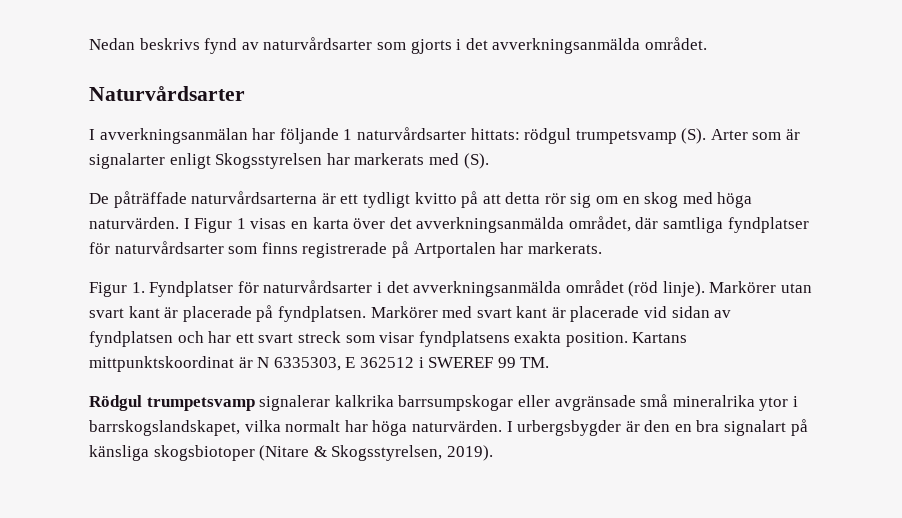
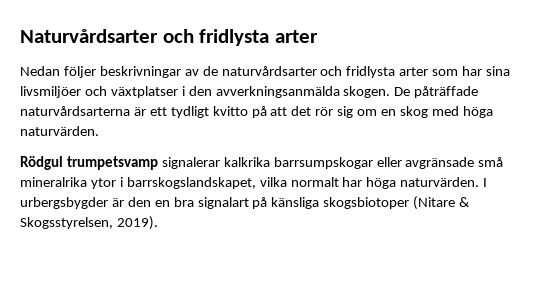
[89,37,707,54] [89,86,245,101] [89,127,801,144] [89,153,489,169] Nedan beskrivs fynd av naturvårdsarter som gjorts i det avverkningsanmälda området. // Naturvårdsarter // I avverkningsanmälan har följande 1 naturvårdsarter hittats: rödgul trumpetsvamp (S). Arter som är signalarter enligt Skogsstyrelsen har markerats med (S). // -> [20,29,318,46] [20,66,511,78] [20,86,391,98] Naturvårdsarter och fridlysta arter // Nedan följer beskrivningar av de naturvårdsarter och fridlysta arter som har sina livsmiljöer och växtplatser i den avverkningsanmälda skogen.
[505,192,541,204] detta -> [291,106,312,116] det
[183,216,809,233] [89,241,602,258] [89,280,813,297] [89,305,732,322] [89,331,688,347] [89,356,550,372] I Figur 1 visas en karta över det avverkningsanmälda området, där samtliga fyndplatser för naturvårdsarter som finns registrerade på Artportalen har markerats. // Figur 1. Fyndplatser för naturvårdsarter i det avverkningsanmälda området (röd linje). Markörer utan svart kant är placerade på fyndplatsen. Markörer med svart kant är placerade vid sidan av fyndplatsen och har ett svart streck som visar fyndplatsens exakta position. Kartans mittpunktskoordinat är N 6335303, E 362512 i SWEREF 99 TM. -> (99, 131) none

